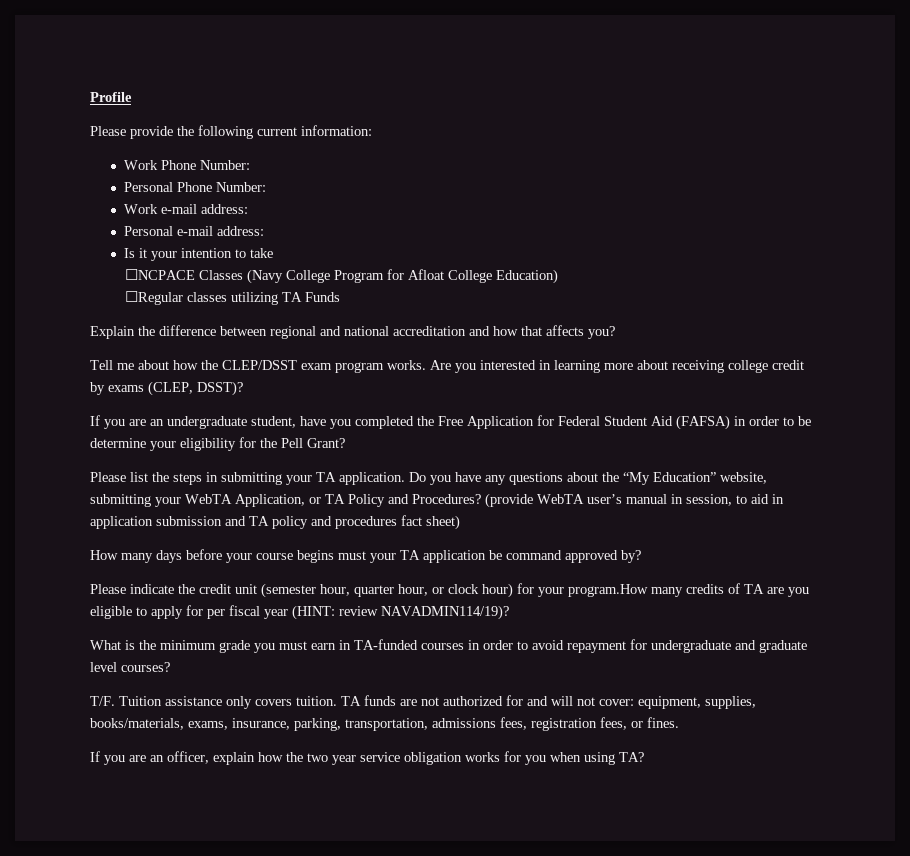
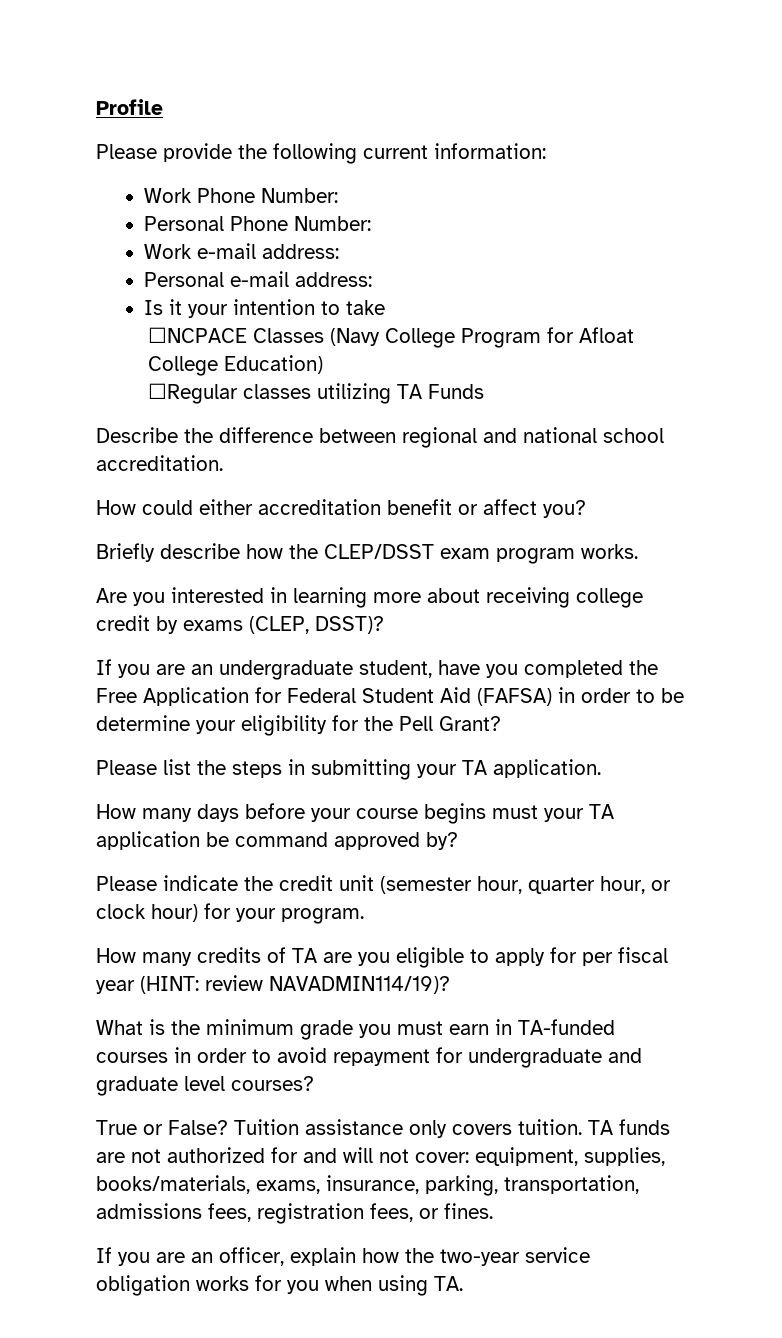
[90,326,135,339] Explain -> [96,427,178,443] Describe
[393,325,615,339] [90,360,169,370] accreditation and how that affects you? // Tell me about -> [603,428,664,443] [96,455,223,471] [96,499,586,518] [96,543,240,562] school accreditation. // How could either accreditation benefit or affect you? // Briefly describe
(426, 365) none -> (638, 551) //
[409,472,767,485] [90,493,784,508] [90,515,460,530] Do you have any questions about the “My Education” website, submitting your WebTA Application, or TA Policy and Procedures? (provide WebTA user’s manual in session, to aid in application submission and TA policy and procedures fact sheet) -> (601, 768) none
[568,584,648,597] program.How -> [281,908,364,924] [96,948,136,963] program. // How
[90,696,115,706] T/F. -> [96,1120,228,1135] True or False?
[307,753,356,765] two year -> [440,1249,520,1266] two-year
[619,752,644,762] TA? -> [434,1276,463,1291] TA.

